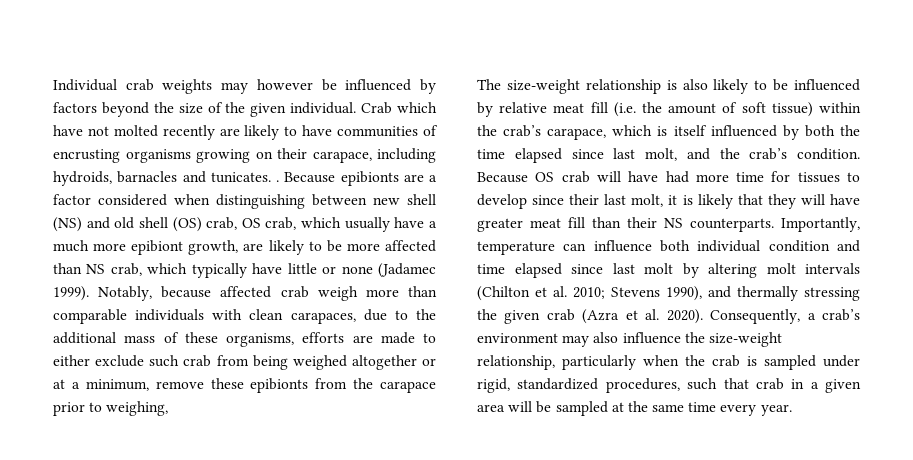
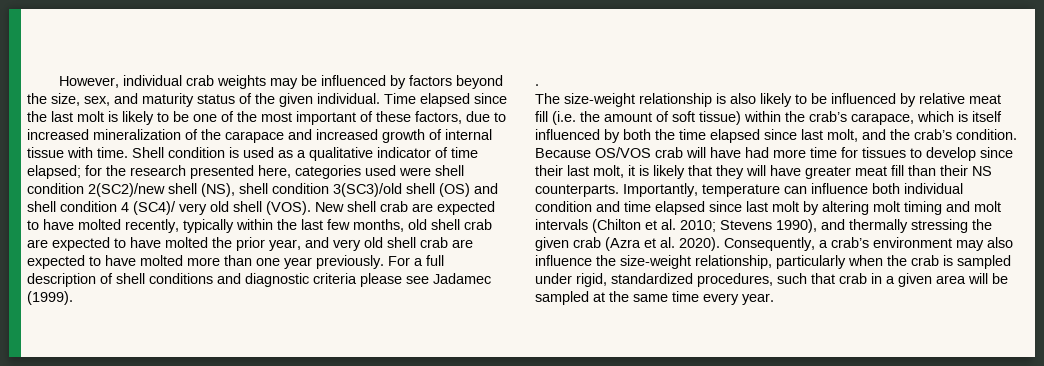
[53,79,117,91] Individual -> [59,75,183,88] However, individual
[256,79,313,90] however -> (299, 83) none
[178,102,437,117] [53,125,438,140] [53,148,436,163] [53,171,437,186] [53,194,436,209] [53,217,437,232] [53,240,436,255] [53,263,437,278] [53,286,438,301] [53,309,437,324] [53,332,436,347] [53,355,436,370] [53,378,436,393] [53,401,169,416] size of the given individual. Crab which have not molted recently are likely to have communities of encrusting organisms growing on their carapace, including hydroids, barnacles and tunicates. . Because epibionts are a factor considered when distinguishing between new shell (NS) and old shell (OS) crab, OS crab, which usually have a much more epibiont growth, are likely to be more affected than NS crab, which typically have little or none (Jadamec 1999). Notably, because affected crab weigh more than comparable individuals with clean carapaces, due to the additional mass of these organisms, efforts are made to either exclude such crab from being weighed altogether or at a minimum, remove these epibionts from the carapace prior to weighing, -> [51,93,507,107] [27,111,506,125] [27,129,492,143] [27,147,478,161] [27,165,464,179] [27,183,498,197] [27,201,495,215] [27,219,492,233] [27,237,473,251] [27,255,444,269] [27,273,491,287] [27,291,73,305] [535,84,539,86] size, sex, and maturity status of the given individual. Time elapsed since the last molt is likely to be one of the most important of these factors, due to increased mineralization of the carapace and increased growth of internal tissue with time. Shell condition is used as a qualitative indicator of time elapsed; for the research presented here, categories used were shell condition 2(SC2)/new shell (NS), shell condition 3(SC3)/old shell (OS) and shell condition 4 (SC4)/ very old shell (VOS). New shell crab are expected to have molted recently, typically within the last few months, old shell crab are expected to have molted the prior year, and very old shell crab are expected to have molted more than one year previously. For a full description of shell conditions and diagnostic criteria please see Jadamec (1999). // .
[535,172,555,182] OS -> [595,147,651,158] OS/VOS
(796, 268) none -> [904,201,1001,215] timing and molt

